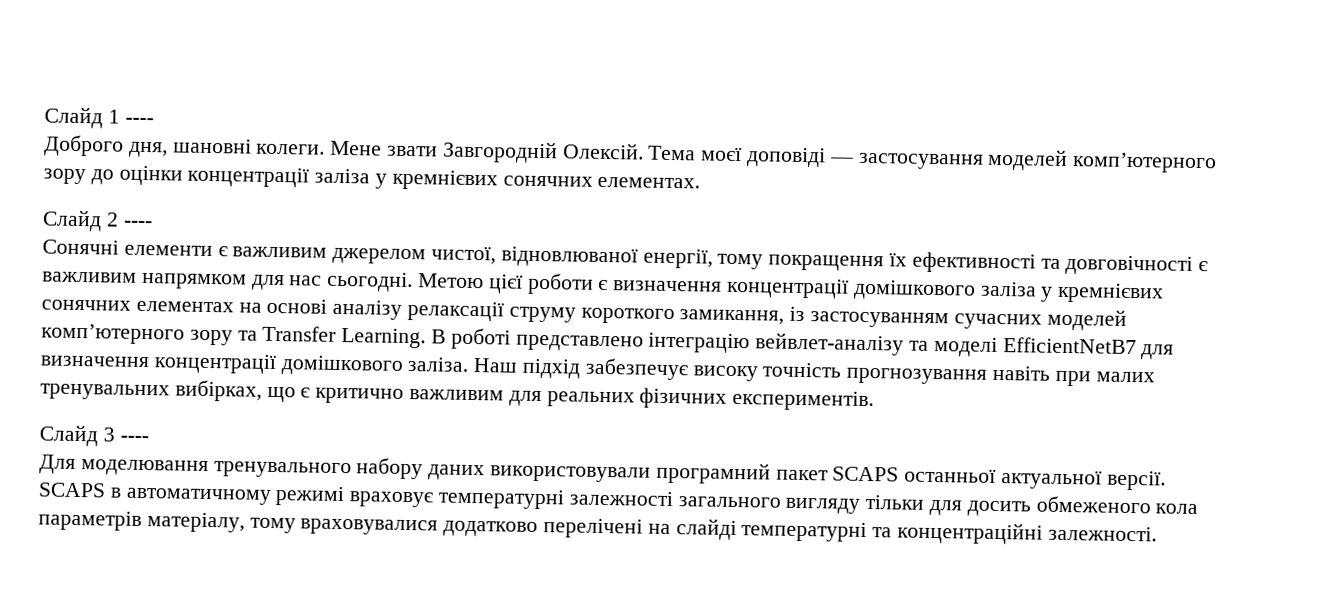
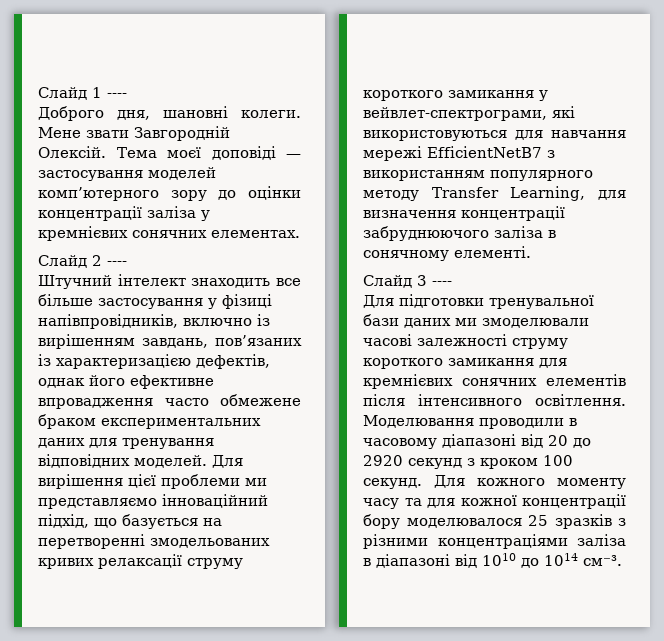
[42,239,1209,276] [42,271,1165,304] [41,298,1127,331] [41,323,1175,360] [40,353,1155,387] [40,379,875,412] [39,424,149,447] [39,454,1166,491] [38,482,1199,517] [38,510,1157,545] Сонячні елементи є важливим джерелом чистої, відновлюваної енергії, тому покращення їх ефективності та довговічності є важливим напрямком для нас сьогодні. Метою цієї роботи є визначення концентрації домішкового заліза у кремнієвих сонячних елементах на основі аналізу релаксації струму короткого замикання, із застосуванням сучасних моделей комп’ютерного зору та Transfer Learning. В роботі представлено інтеграцію вейвлет-аналізу та моделі EfficientNetB7 для визначення концентрації домішкового заліза. Наш підхід забезпечує високу точність прогнозування навіть при малих тренувальних вибірках, що є критично важливим для реальних фізичних експериментів. // Слайд 3 ---- // Для моделювання тренувального набору даних використовували програмний пакет SCAPS останньої актуальної версії. SCAPS в автоматичному режимі враховує температурні залежності загального вигляду тільки для досить обмеженого кола параметрів матеріалу, тому враховувалися додатково перелічені на слайді температурні та концентраційні залежності. -> [38,274,301,289] [38,294,272,309] [38,314,270,329] [38,334,302,349] [38,354,270,369] [38,375,214,389] [38,394,301,409] [38,414,261,429] [38,438,214,449] [38,454,243,468] [38,474,267,489] [38,494,268,509] [38,514,222,529] [38,534,270,549] [38,554,243,569] [363,90,548,101] [363,106,575,121] [363,130,626,141] [363,146,555,161] [363,170,593,181] [363,186,626,201] [363,206,565,221] [363,226,556,241] [363,246,531,261] [363,275,452,288] [363,294,594,309] [363,314,589,328] [363,334,568,349] [363,358,567,369] [363,374,626,389] [363,394,626,406] [363,415,577,429] [363,434,591,449] [363,455,573,469] [363,475,626,489] [363,494,626,509] [363,514,626,529] [363,534,626,549] [363,553,622,568] Штучний інтелект знаходить все більше застосування у фізиці напівпровідників, включно із вирішенням завдань, пов’язаних із характеризацією дефектів, однак його ефективне впровадження часто обмежене браком експериментальних даних для тренування відповідних моделей. Для вирішення цієї проблеми ми представляємо інноваційний підхід, що базується на перетворенні змодельованих кривих релаксації струму короткого замикання у вейвлет-спектрограми, які використовуються для навчання мережі EfficientNetB7 з використанням популярного методу Transfer Learning, для визначення концентрації забруднюючого заліза в сонячному елементі. // Слайд 3 ---- // Для підготовки тренувальної бази даних ми змоделювали часові залежності струму короткого замикання для кремнієвих сонячних елементів після інтенсивного освітлення. Моделювання проводили в часовому діапазоні від 20 до 2920 секунд з кроком 100 секунд. Для кожного моменту часу та для кожної концентрації бору моделювалося 25 зразків з різними концентраціями заліза в діапазоні від 1010 до 1014 см⁻³.

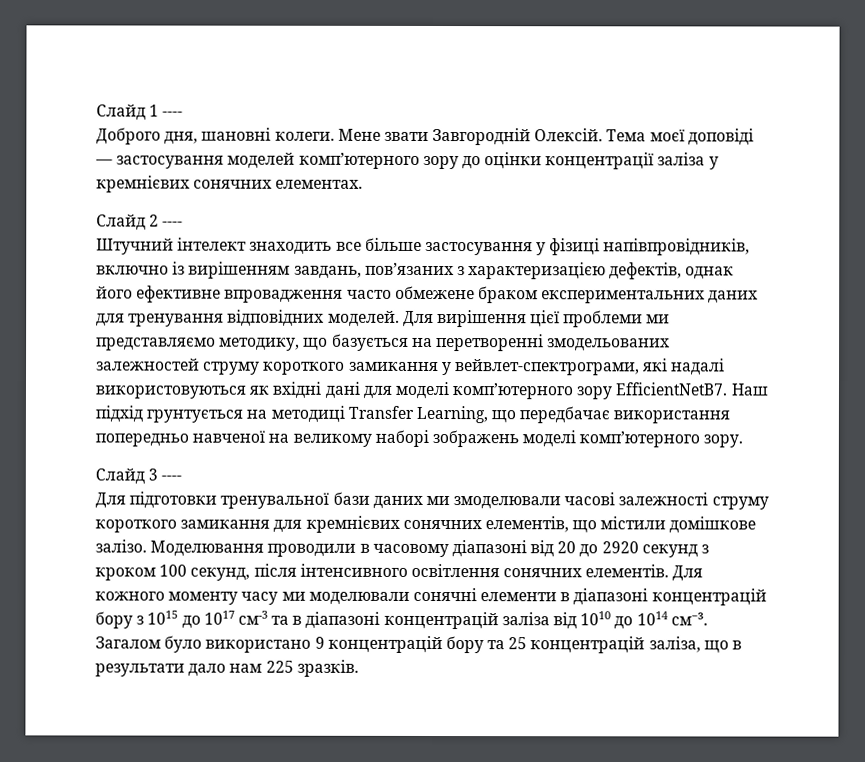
[38,354,51,366] із -> [456,266,465,276] з
[162,494,268,508] [38,514,89,528] інноваційний підхід, -> [219,337,301,351] методику,
[38,554,182,569] кривих релаксації -> [96,358,200,371] залежностей
[363,130,626,141] [363,146,555,161] [363,170,593,181] [363,186,626,201] [363,206,565,221] [363,226,556,241] [363,246,531,261] використовуються для навчання мережі EfficientNetB7 з використанням популярного методу Transfer Learning, для визначення концентрації забруднюючого заліза в сонячному елементі. -> [671,358,726,376] [95,381,768,400] [95,405,731,424] [95,429,744,448] надалі використовуються як вхідні дані для моделі комп’ютерного зору EfficientNetB7. Наш підхід грунтується на методиці Transfer Learning, що передбачає використання попередньо навченої на великому наборі зображень моделі комп’ютерного зору.
[546,374,626,386] [363,394,626,406] елементів після інтенсивного освітлення. -> [484,516,757,534] [95,539,147,553] елементів, що містили домішкове залізо.
[363,475,626,489] [363,494,626,509] [363,514,626,529] [363,534,626,549] [363,554,450,568] секунд. Для кожного моменту часу та для кожної концентрації бору моделювалося 25 зразків з різними концентраціями заліза в діапазоні -> [190,563,704,582] [95,587,767,606] [95,610,550,630] секунд, після інтенсивного освітлення сонячних елементів. Для кожного моменту часу ми моделювали сонячні елементи в діапазоні концентрацій бору з 1015 до 1017 см-3 та в діапазоні концентрацій заліза
(622, 560) none -> [95,635,743,654] [95,659,359,677] Загалом було використано 9 концентрацій бору та 25 концентрацій заліза, що в результати дало нам 225 зразків.

